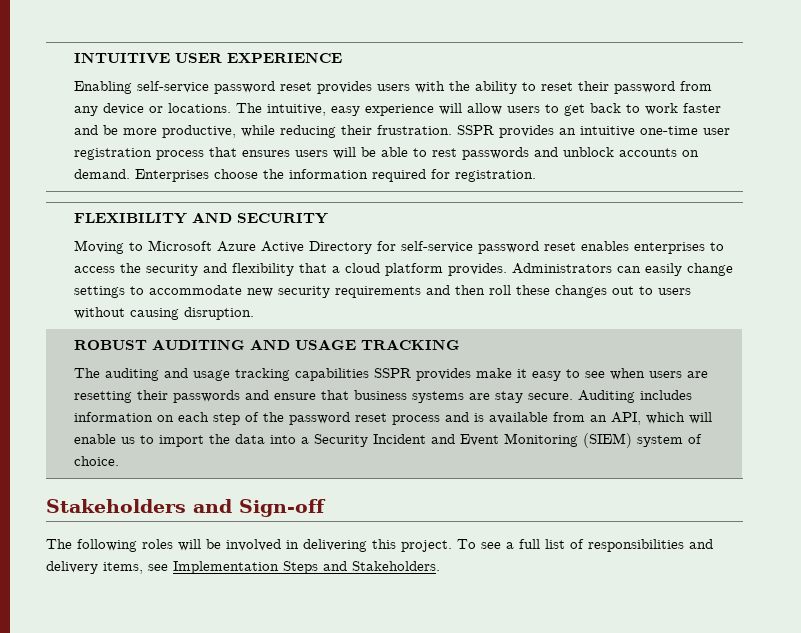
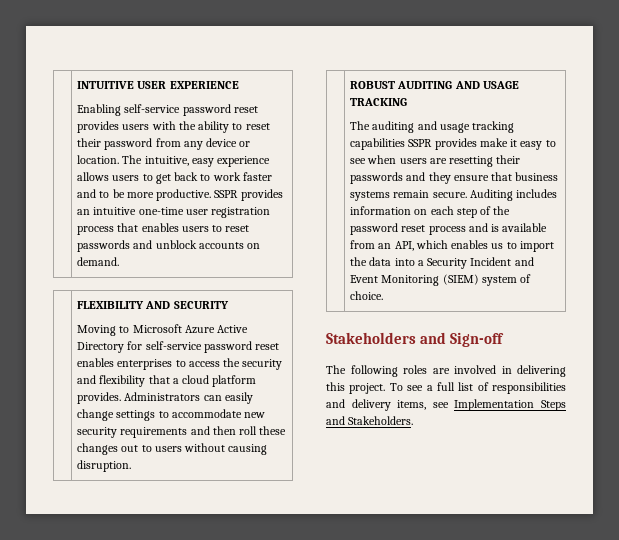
[168,103,232,113] locations. -> [77,155,120,164] location.
[439,103,503,115] will allow -> [77,172,110,181] allows
(99, 130) none -> [99,191,110,198] to
[162,125,453,138] productive, while reducing their frustration. -> [156,189,212,201] productive.
[242,147,458,159] ensures users will be able to rest -> [141,223,250,232] enables users to reset
[135,169,537,182] Enterprises choose the information required for registration. -> (120, 261) none
(270, 395) none -> [428,172,451,184] they
[469,391,524,403] are stay -> [393,190,430,198] remain
[689,412,713,424] [74,434,117,444] will enable -> [451,240,489,249] enables
[178,539,221,551] will be -> [432,368,450,374] are

